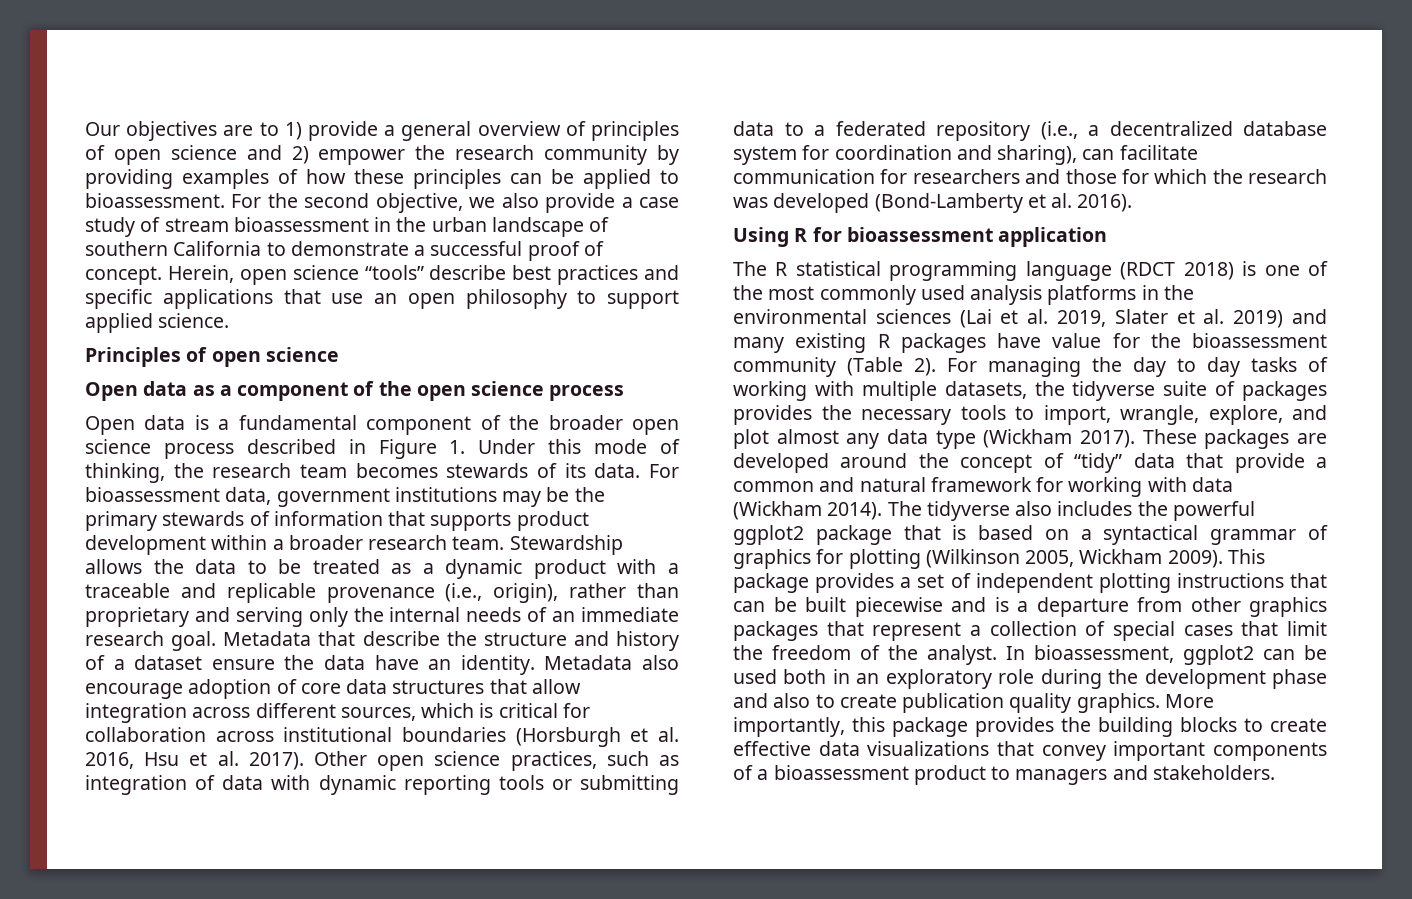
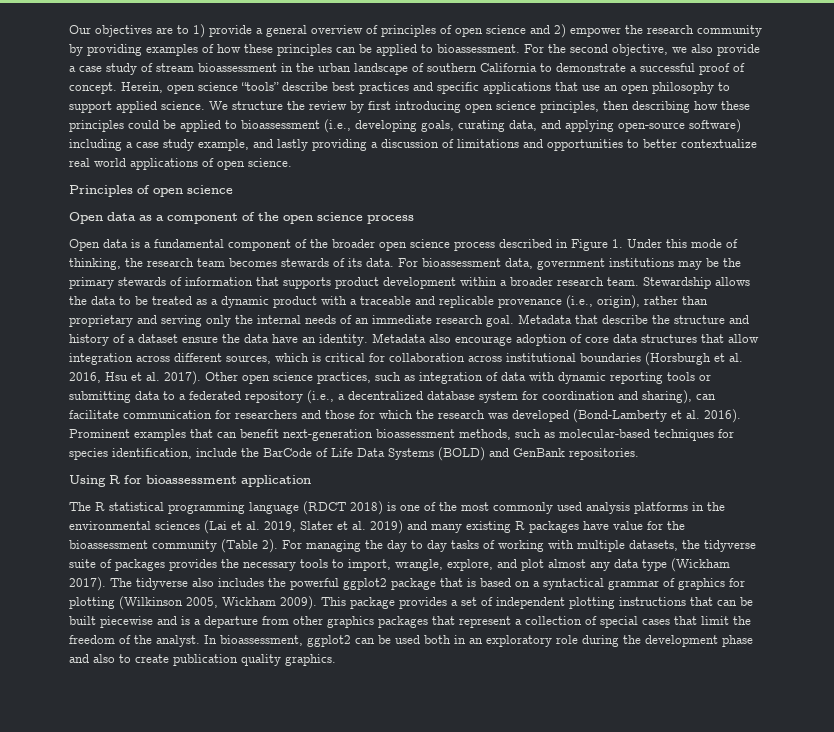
(230, 320) none -> [209,101,750,113] [69,119,741,133] [69,139,757,151] [69,158,292,170] We structure the review by first introducing open science principles, then describing how these principles could be applied to bioassessment (i.e., developing goals, curating data, and applying open-source software) including a case study example, and lastly providing a discussion of limitations and opportunities to better contextualize real world applications of open science.
(1133, 203) none -> [69,429,734,441] [69,447,639,461] Prominent examples that can benefit next-generation bioassessment methods, such as molecular-based techniques for species identification, include the BarCode of Life Data Systems (BOLD) and GenBank repositories.
[1142,429,1327,449] [733,453,1327,473] [733,477,1233,497] [733,501,883,520] These packages are developed around the concept of “tidy” data that provide a common and natural framework for working with data (Wickham 2014). -> (106, 584) none
[1164,694,1214,708] [733,717,1327,737] [733,741,1327,761] [733,765,1275,785] More importantly, this package provides the building blocks to create effective data visualizations that convey important components of a bioassessment product to managers and stakeholders. -> (336, 660) none

